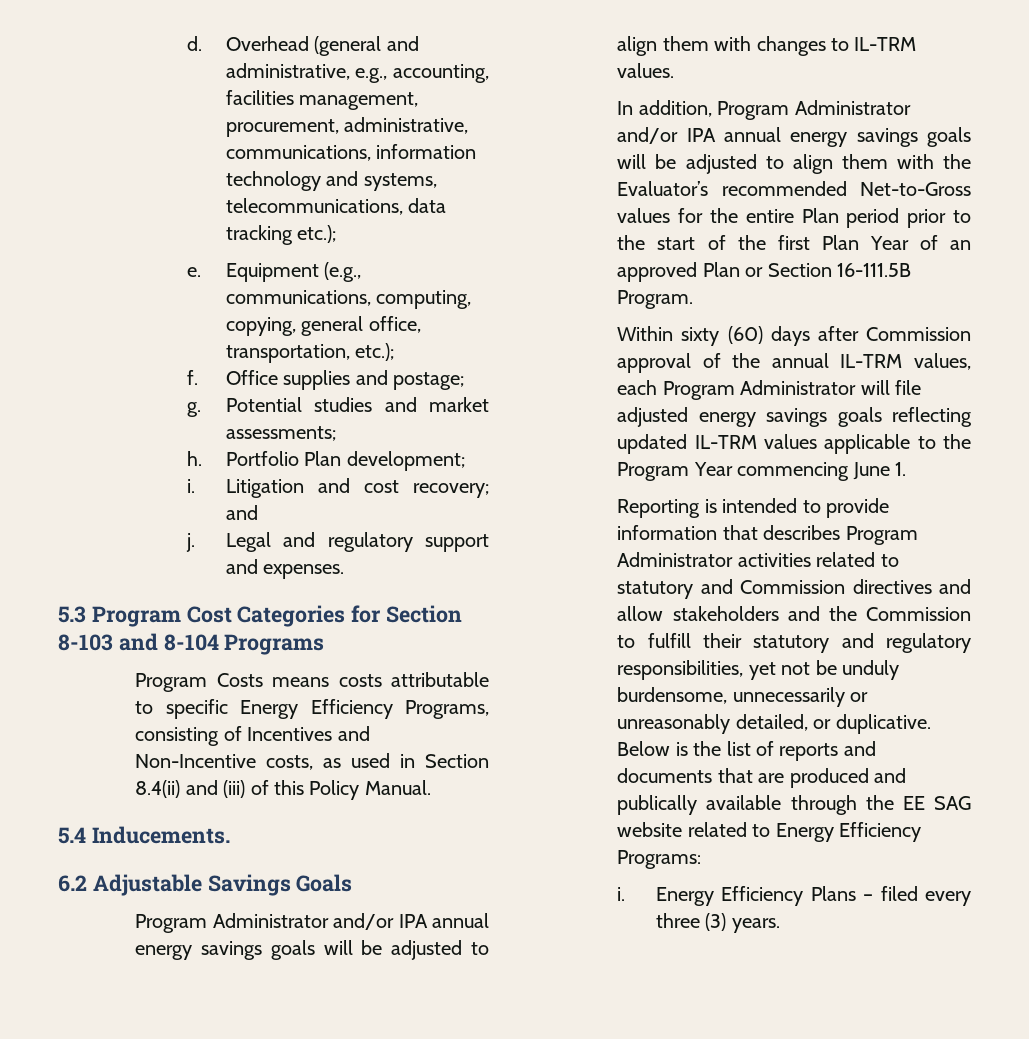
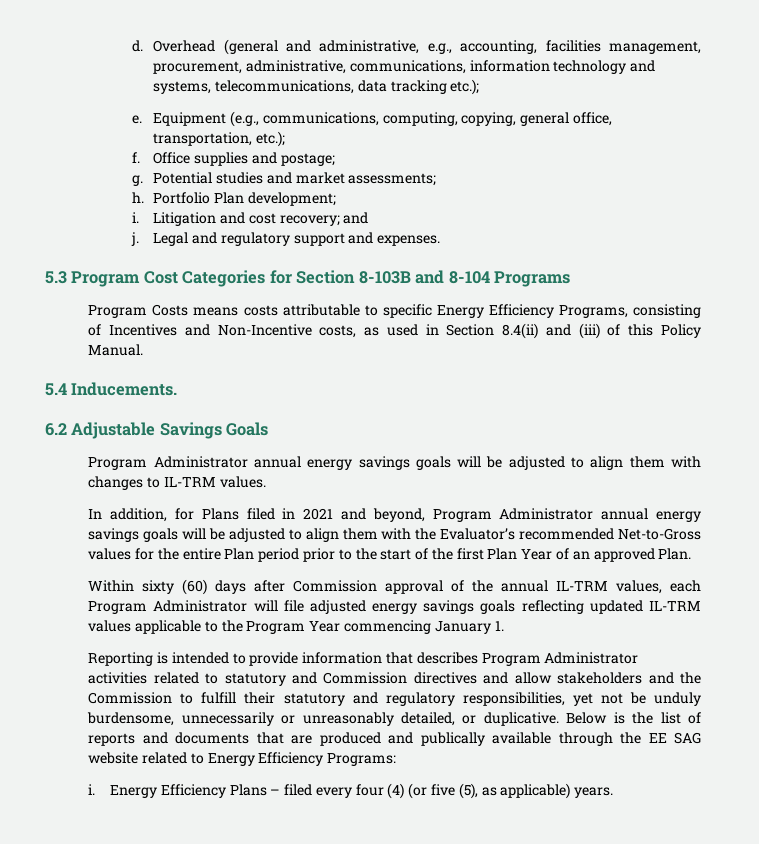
[58,634,113,651] 8-103 -> [358,271,411,284] 8-103B
[333,913,428,930] and/or IPA -> (248, 462) none
[717,100,911,120] [617,127,716,144] Program Administrator and/or IPA -> [174,508,594,522] for Plans filed in 2021 and beyond, Program Administrator
[702,262,911,277] [617,290,694,309] Plan or Section 16-111.5B Program. -> [658,548,692,560] Plan.
[852,462,890,480] June -> [434,621,491,634] January
[655,913,727,931] three (3) -> [355,783,571,799] four (4) (or five (5), as applicable)

